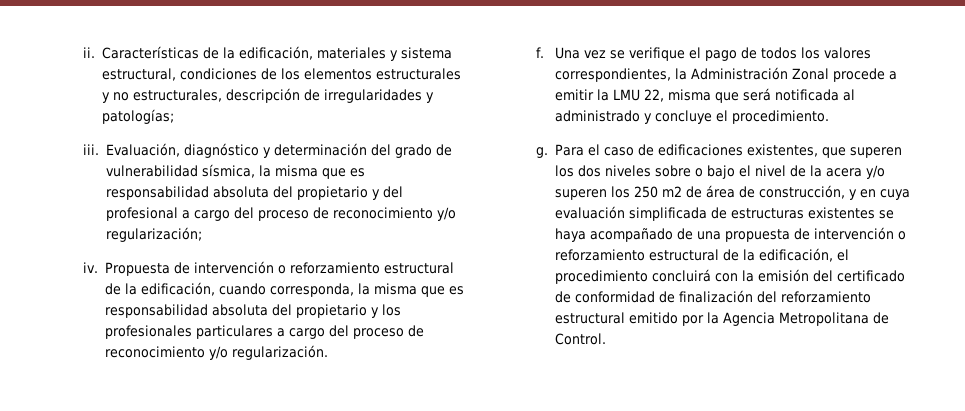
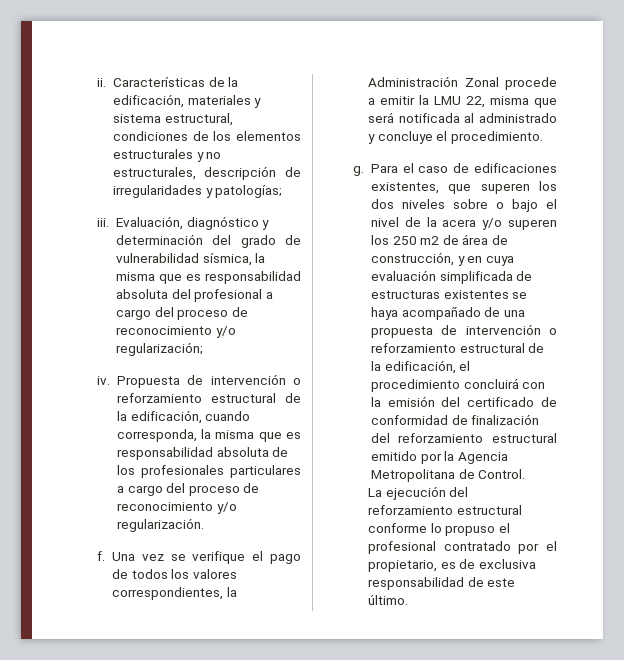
[296,186,403,200] propietario y del -> (191, 294) none
[271,304,379,318] del propietario y -> [272,447,289,457] de
(607, 339) none -> [368,486,469,500] [368,505,522,515] [368,523,511,536] [368,541,557,554] [368,559,537,572] [368,577,516,590] [368,595,409,605] // La ejecución del reforzamiento estructural conforme lo propuso el profesional contratado por el propietario, es de exclusiva responsabilidad de este último.

